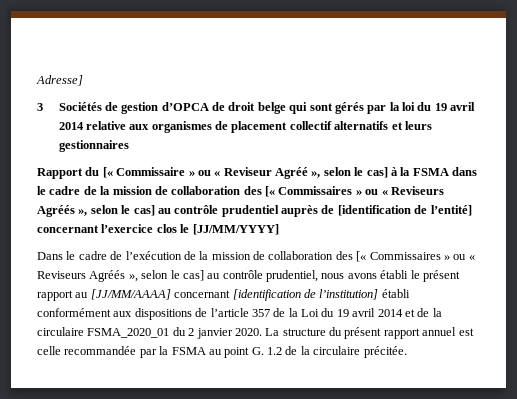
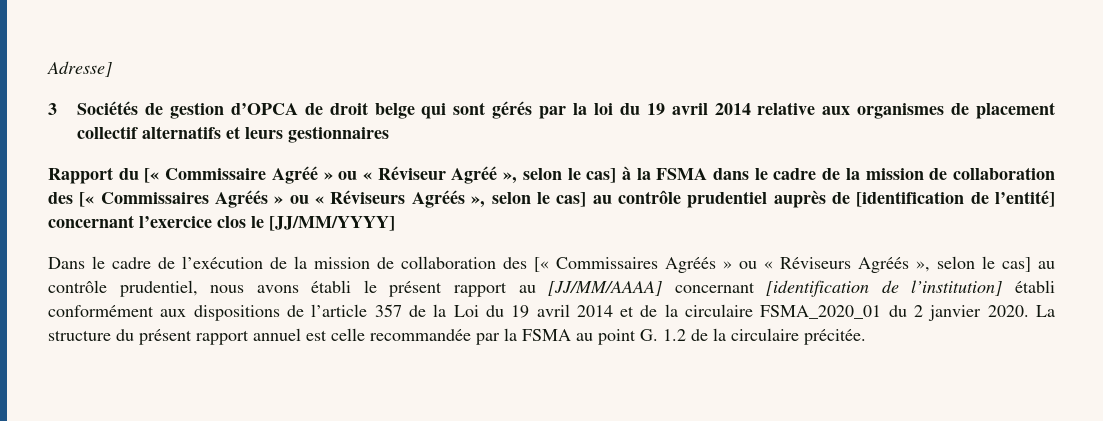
[188,167,272,176] » ou « Reviseur -> [271,166,446,184] Agréé » ou « Réviseur
[355,186,444,195] » ou « Reviseurs -> [215,190,406,208] Agréés » ou « Réviseurs
[443,254,475,260] [37,271,86,279] » ou « Reviseurs -> [665,257,851,273] Agréés » ou « Réviseurs

